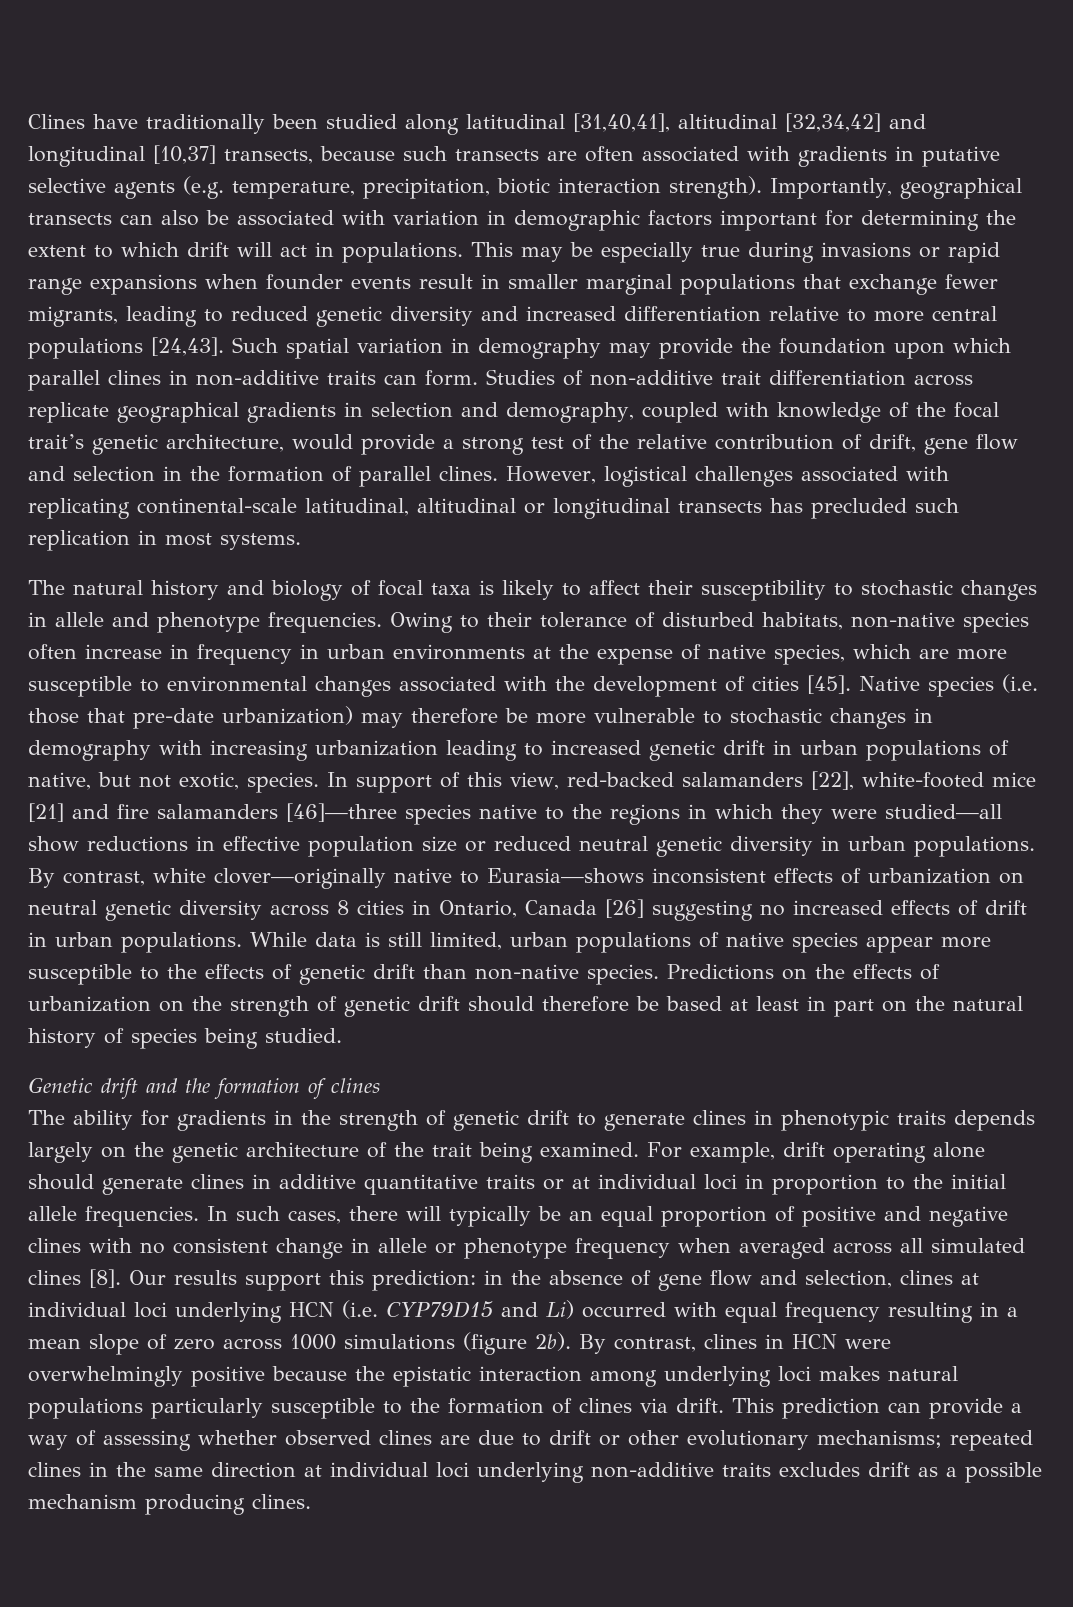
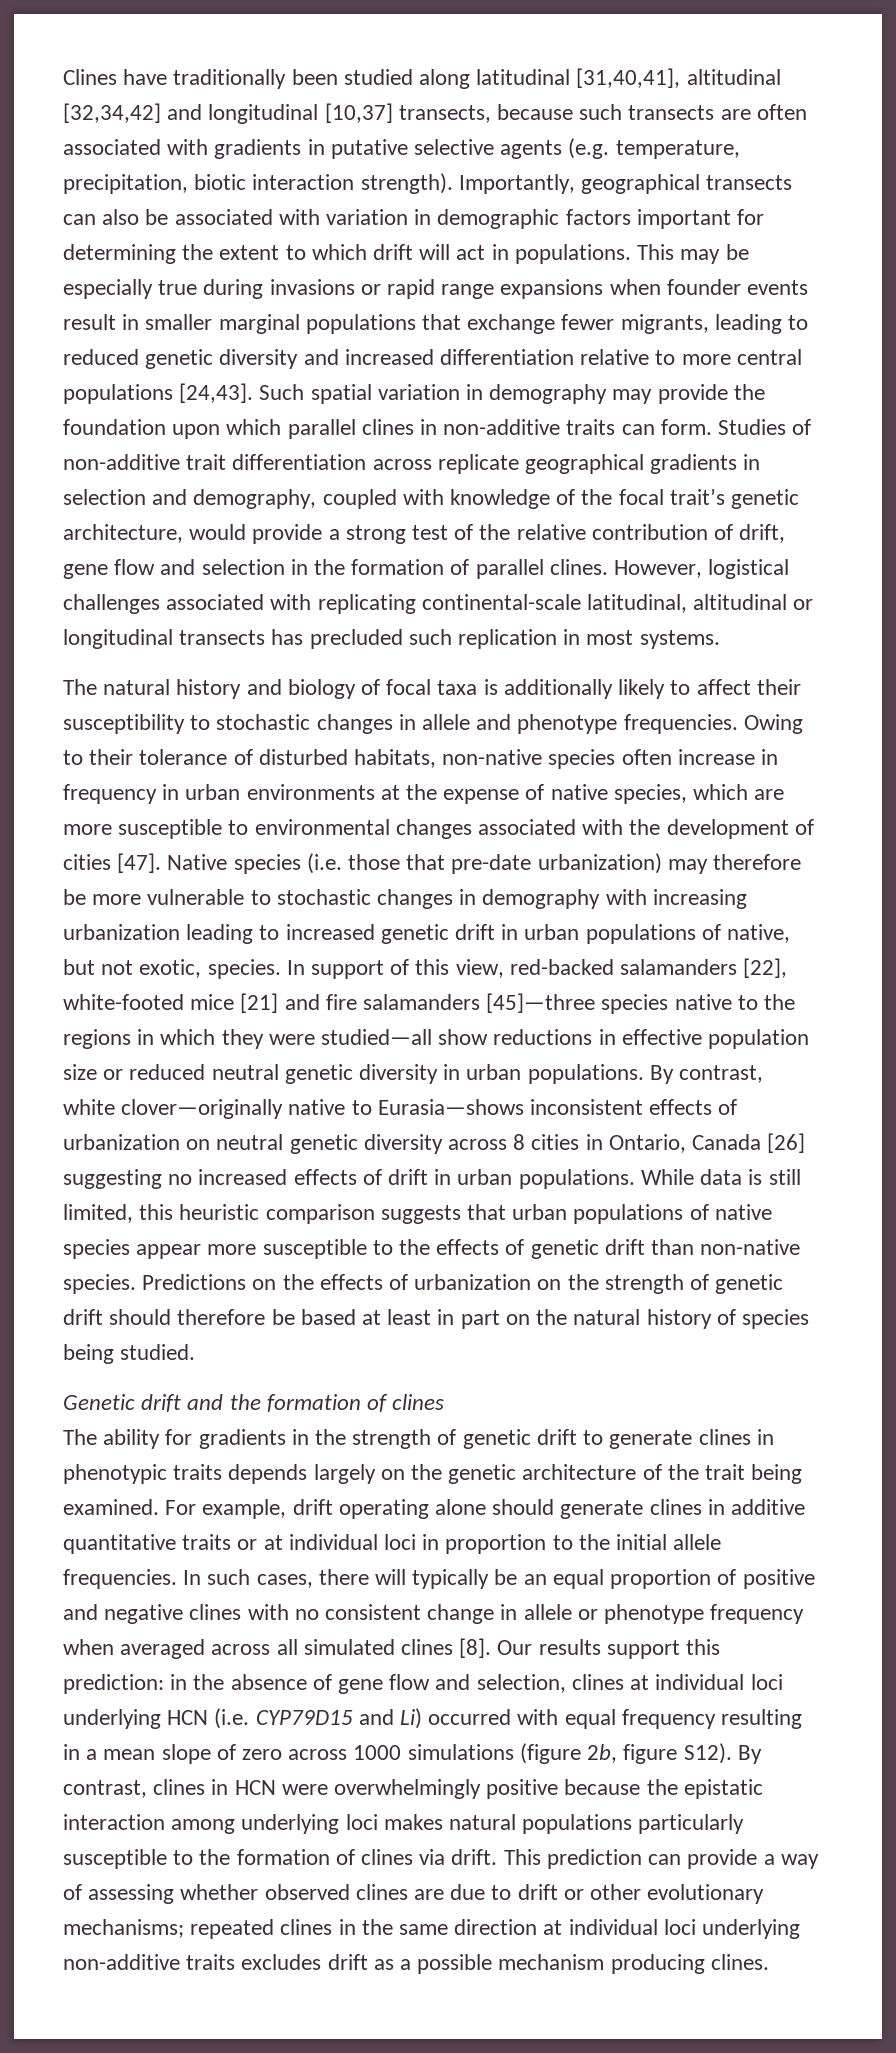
(494, 587) none -> [503,679,613,699] additionally
[807,675,851,694] [45]. -> [117,853,162,873] [47].
[286,803,397,822] [46]—three -> [486,993,596,1013] [45]—three
(502, 941) none -> [139,1204,507,1224] this heuristic comparison suggests that
[535,1332,571,1351] 2b). -> [587,1743,732,1764] 2b, figure S12).

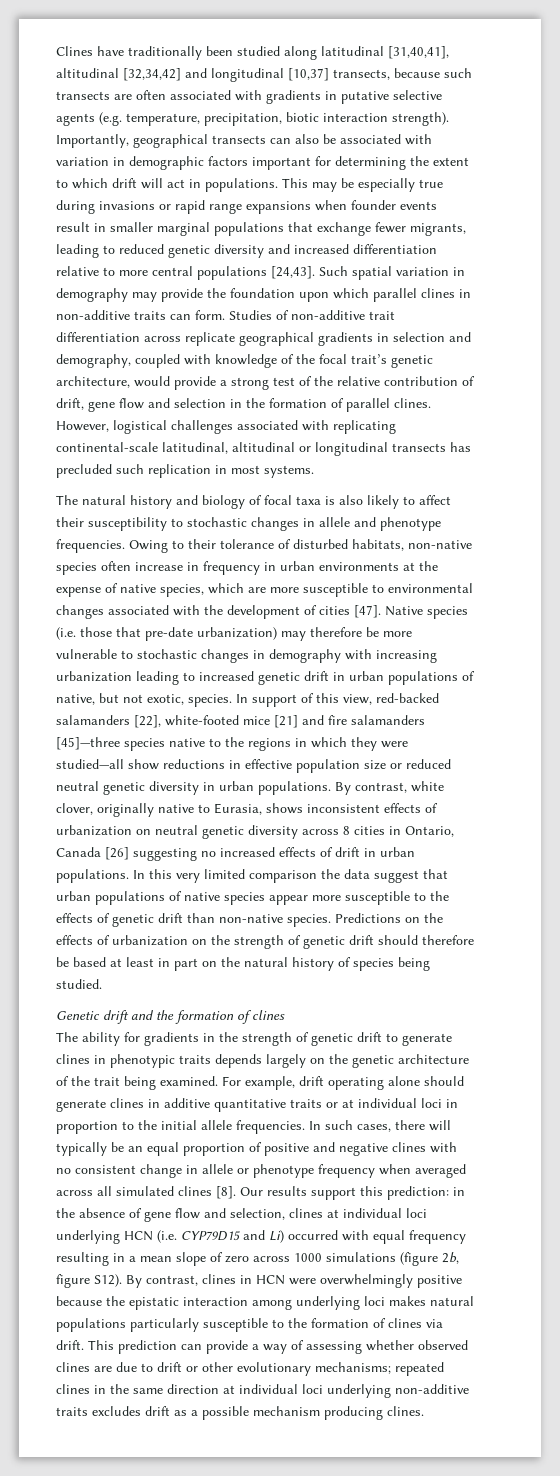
[503,679,613,699] additionally -> [339,495,363,505] also
[121,1099,524,1119] clover—originally native to Eurasia—shows -> [56,803,303,817] clover, originally native to Eurasia, shows
[640,1169,801,1185] [63,1204,461,1224] While data is still limited, this heuristic comparison suggests -> [133,869,419,883] In this very limited comparison the data suggest

